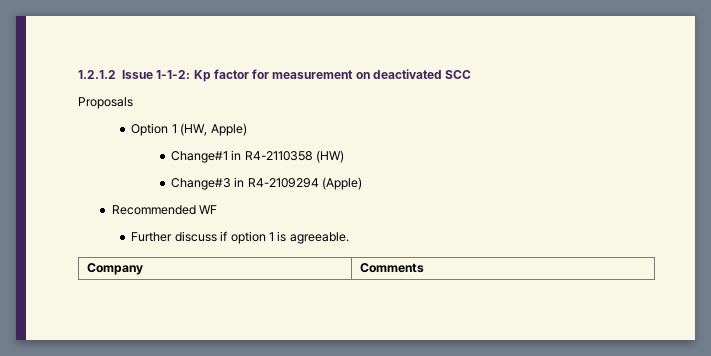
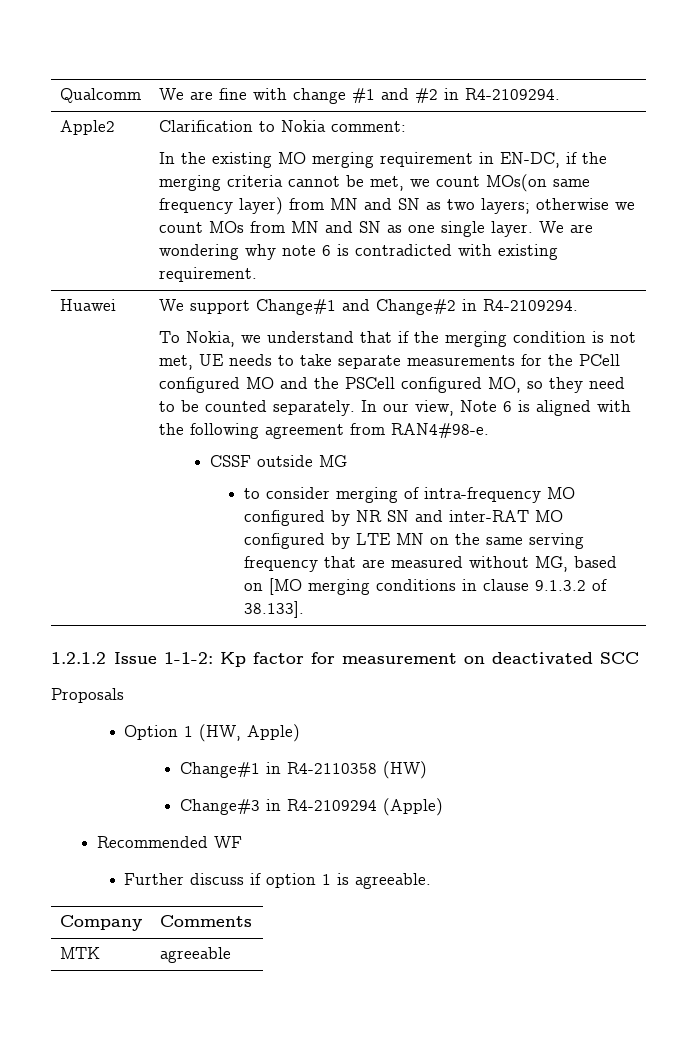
(78, 74) none -> [59,88,141,103] [158,88,560,104] [59,120,115,135] [158,120,406,132] [158,152,607,168] [158,174,590,192] [158,197,635,215] [158,221,593,237] [158,244,558,260] [158,267,257,282] [59,299,116,311] [158,299,578,315] [158,331,636,347] [158,354,620,370] [158,377,625,393] [158,400,631,416] [158,423,489,439] [210,455,348,467] [243,487,575,503] [243,510,563,526] [243,533,584,549] [243,556,617,572] [243,578,607,595] [243,601,304,618] Qualcomm | We are fine with change #1 and #2 in R4-2109294. // Apple2 | Clarification to Nokia comment: // In the existing MO merging requirement in EN-DC, if the merging criteria cannot be met, we count MOs(on same frequency layer) from MN and SN as two layers; otherwise we count MOs from MN and SN as one single layer. We are wondering why note 6 is contradicted with existing requirement. // Huawei | We support Change#1 and Change#2 in R4-2109294. // To Nokia, we understand that if the merging condition is not met, UE needs to take separate measurements for the PCell configured MO and the PSCell configured MO, so they need to be counted separately. In our view, Note 6 is aligned with the following agreement from RAN4#98-e. // CSSF outside MG // to consider merging of intra-frequency MO configured by NR SN and inter-RAT MO configured by LTE MN on the same serving frequency that are measured without MG, based on [MO merging conditions in clause 9.1.3.2 of 38.133]. //
(424, 268) none -> [59,947,100,959] [159,947,231,963] // MTK | agreeable

